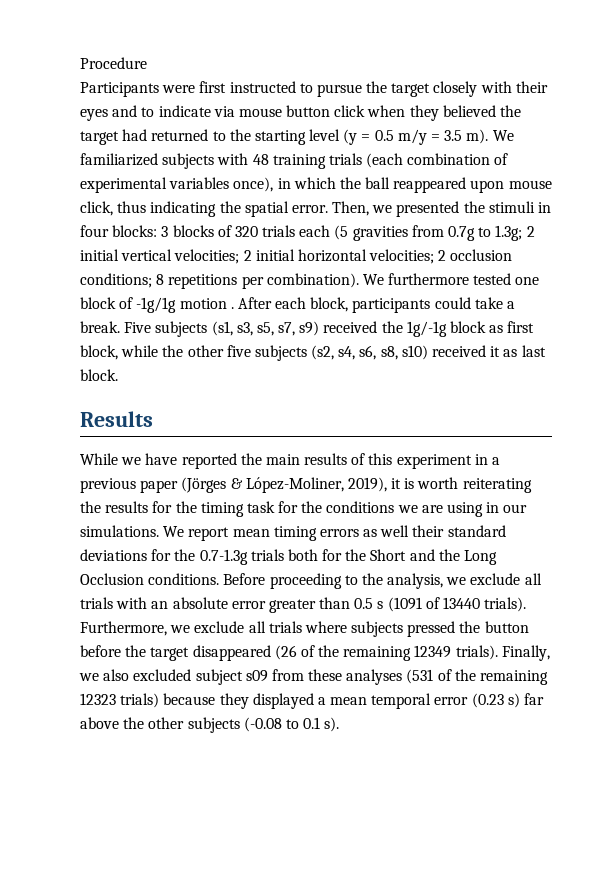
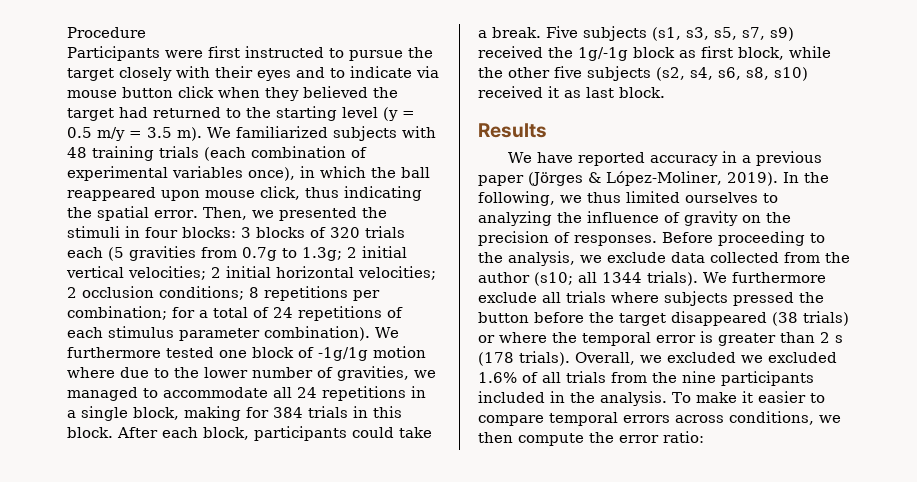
(264, 282) none -> [67,306,403,321] [67,326,260,341] combination; for a total of 24 repetitions of each stimulus parameter
[230,307,234,309] . -> [67,366,436,381] [67,386,426,401] [67,406,402,421] [67,427,113,438] where due to the lower number of gravities, we managed to accommodate all 24 repetitions in a single block, making for 384 trials in this block.
[80,453,472,469] While we have reported the main results of this experiment -> [508,152,719,166] We have reported accuracy
[347,477,532,493] [80,501,528,517] [80,525,506,541] [80,549,498,565] [80,573,220,585] 2019), it is worth reiterating the results for the timing task for the conditions we are using in our simulations. We report mean timing errors as well their standard deviations for the 0.7-1.3g trials both for the Short and the Long Occlusion conditions. -> [726,172,829,186] [478,191,778,206] [478,211,791,226] [478,231,657,246] 2019). In the following, we thus limited ourselves to analyzing the influence of gravity on the precision of responses.
[524,573,542,585] [80,597,527,613] [80,621,191,636] all trials with an absolute error greater than 0.5 s (1091 of 13440 trials). Furthermore, we -> [671,252,850,263] [478,271,826,286] data collected from the author (s10; all 1344 trials). We furthermore
[274,645,550,661] [79,669,549,685] [80,693,545,709] [80,717,340,733] (26 of the remaining 12349 trials). Finally, we also excluded subject s09 from these analyses (531 of the remaining 12323 trials) because they displayed a mean temporal error (0.23 s) far above the other subjects (-0.08 to 0.1 s). -> [772,311,849,326] [478,331,843,346] [478,351,837,366] [478,371,814,386] [478,391,825,406] [478,411,841,426] [478,431,704,446] (38 trials) or where the temporal error is greater than 2 s (178 trials). Overall, we excluded we excluded 1.6% of all trials from the nine participants included in the analysis. To make it easier to compare temporal errors across conditions, we then compute the error ratio:

